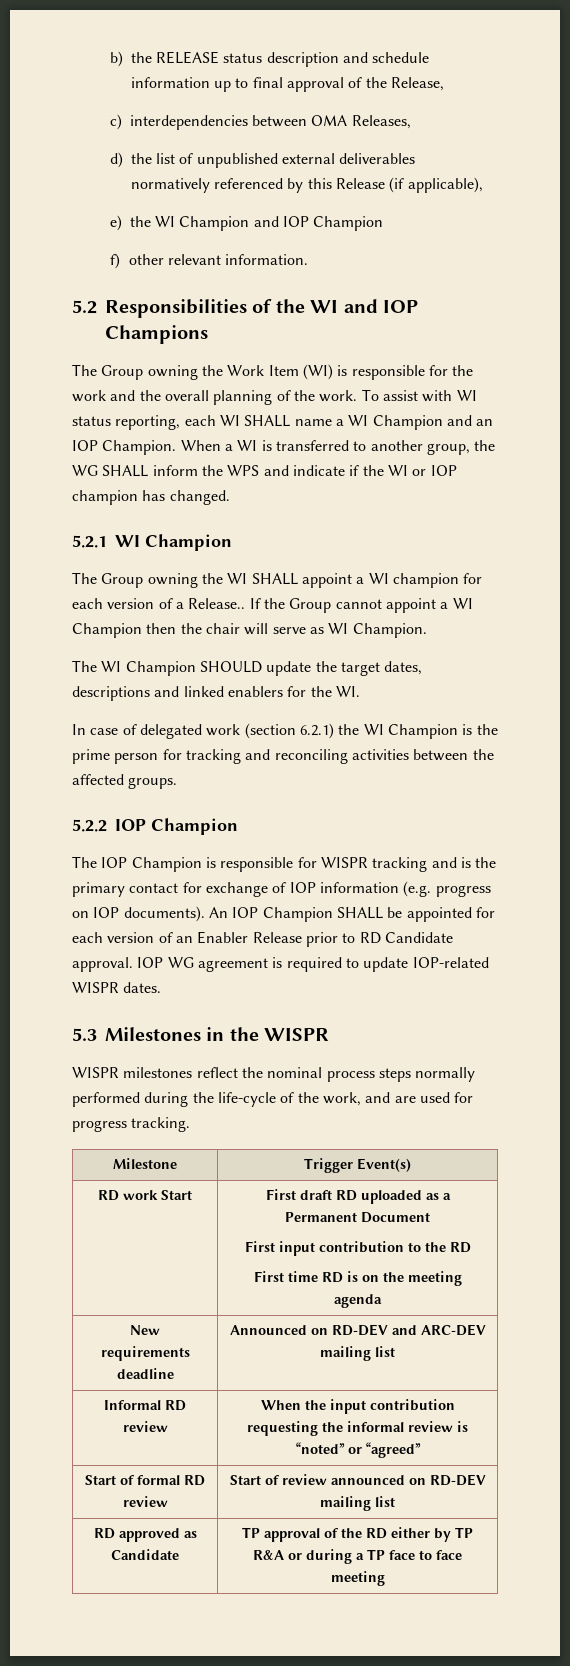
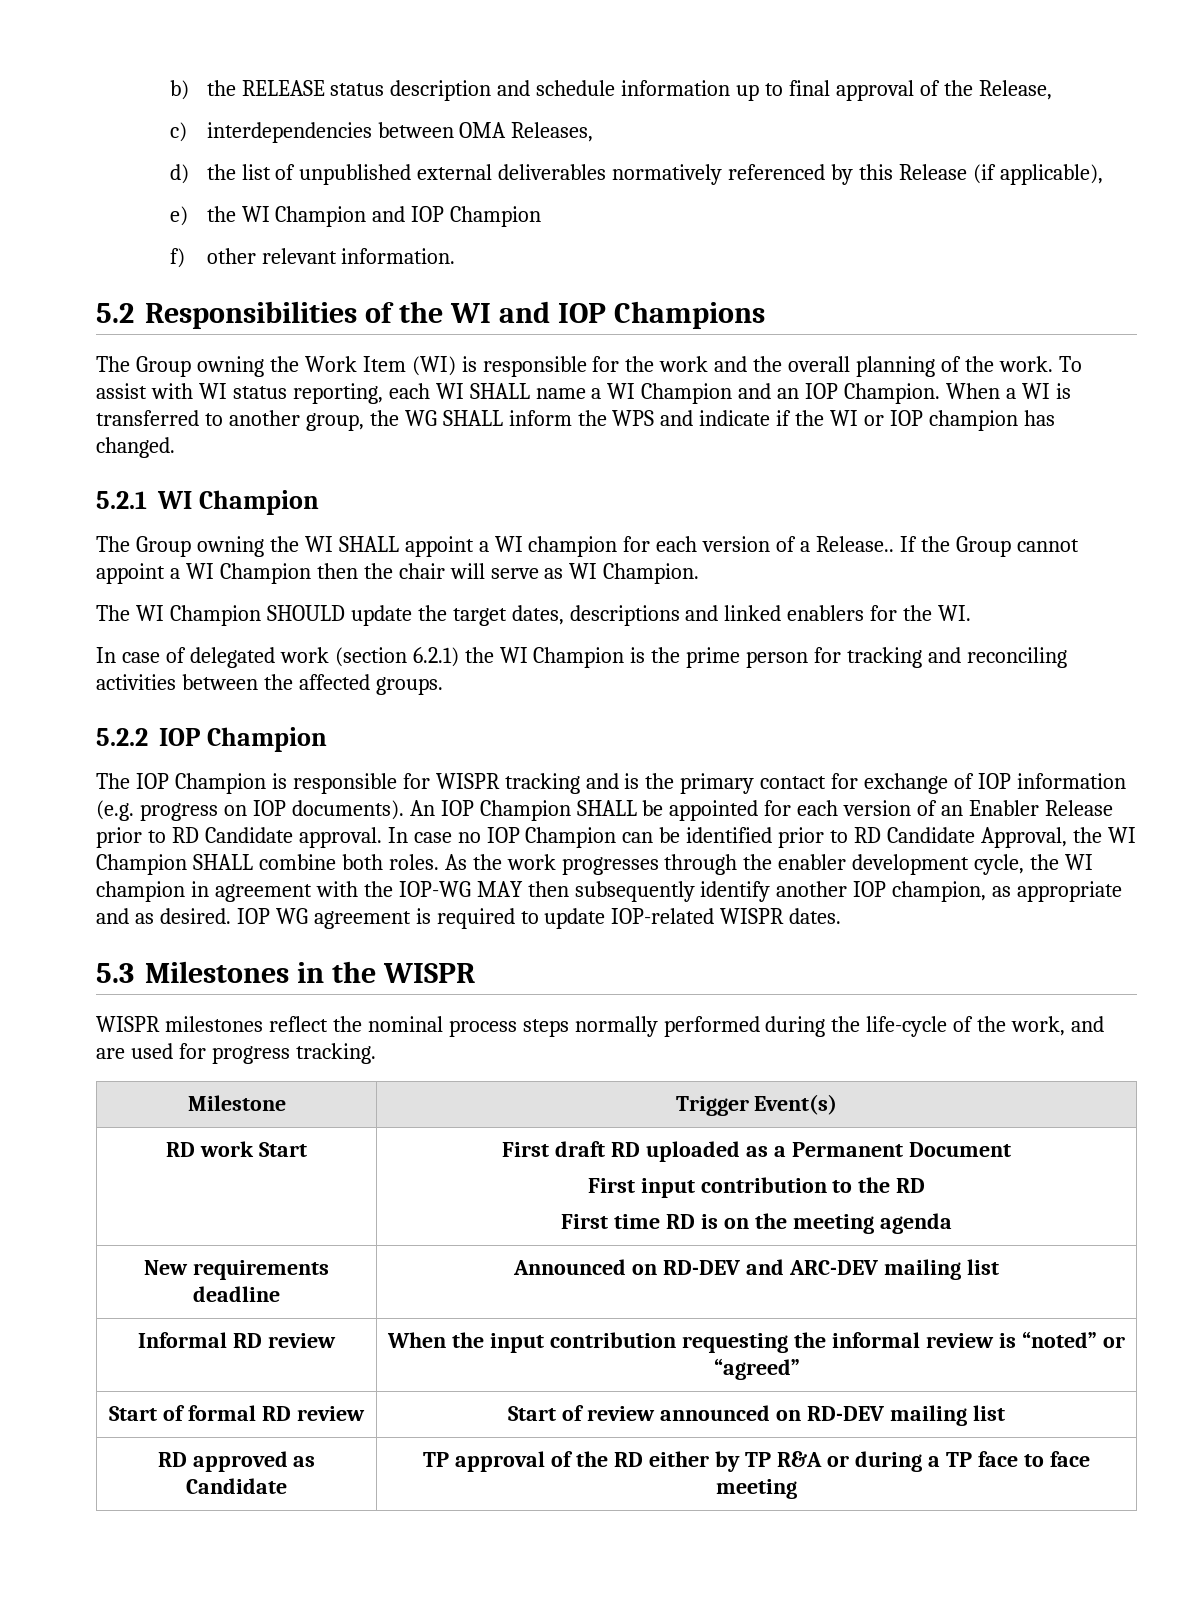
(133, 964) none -> [387,827,1136,848] [96,854,1094,875] [96,881,1123,902] [96,908,231,924] In case no IOP Champion can be identified prior to RD Candidate Approval, the WI Champion SHALL combine both roles. As the work progresses through the enabler development cycle, the WI champion in agreement with the IOP-WG MAY then subsequently identify another IOP champion, as appropriate and as desired.

